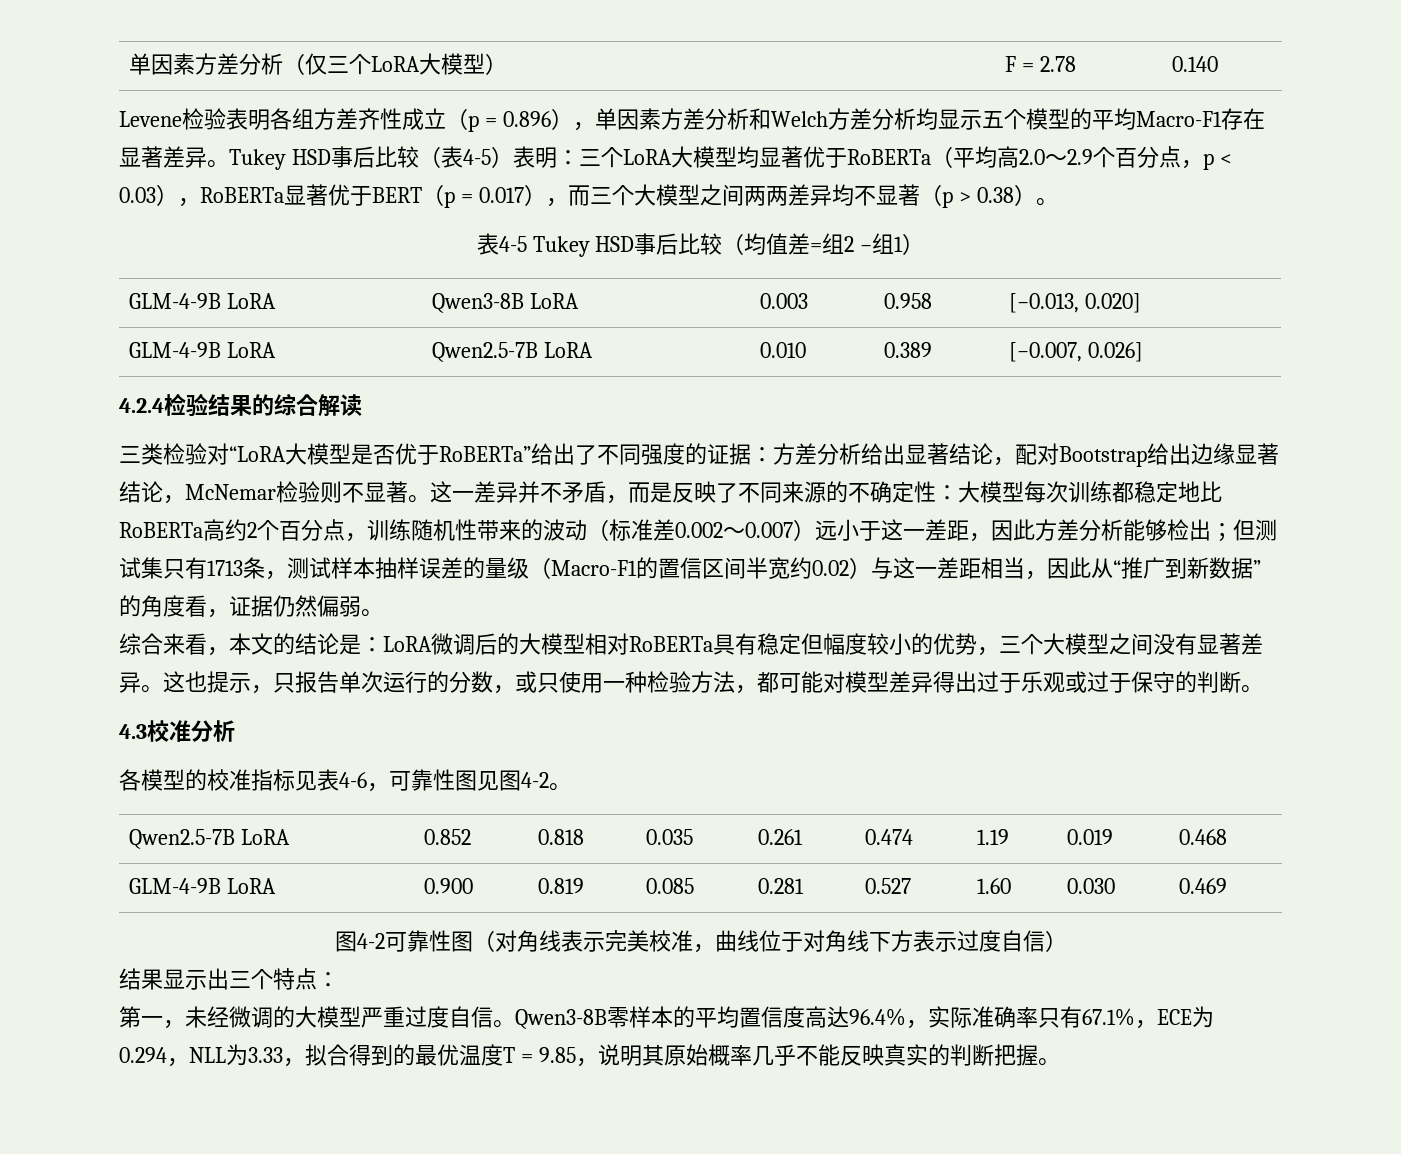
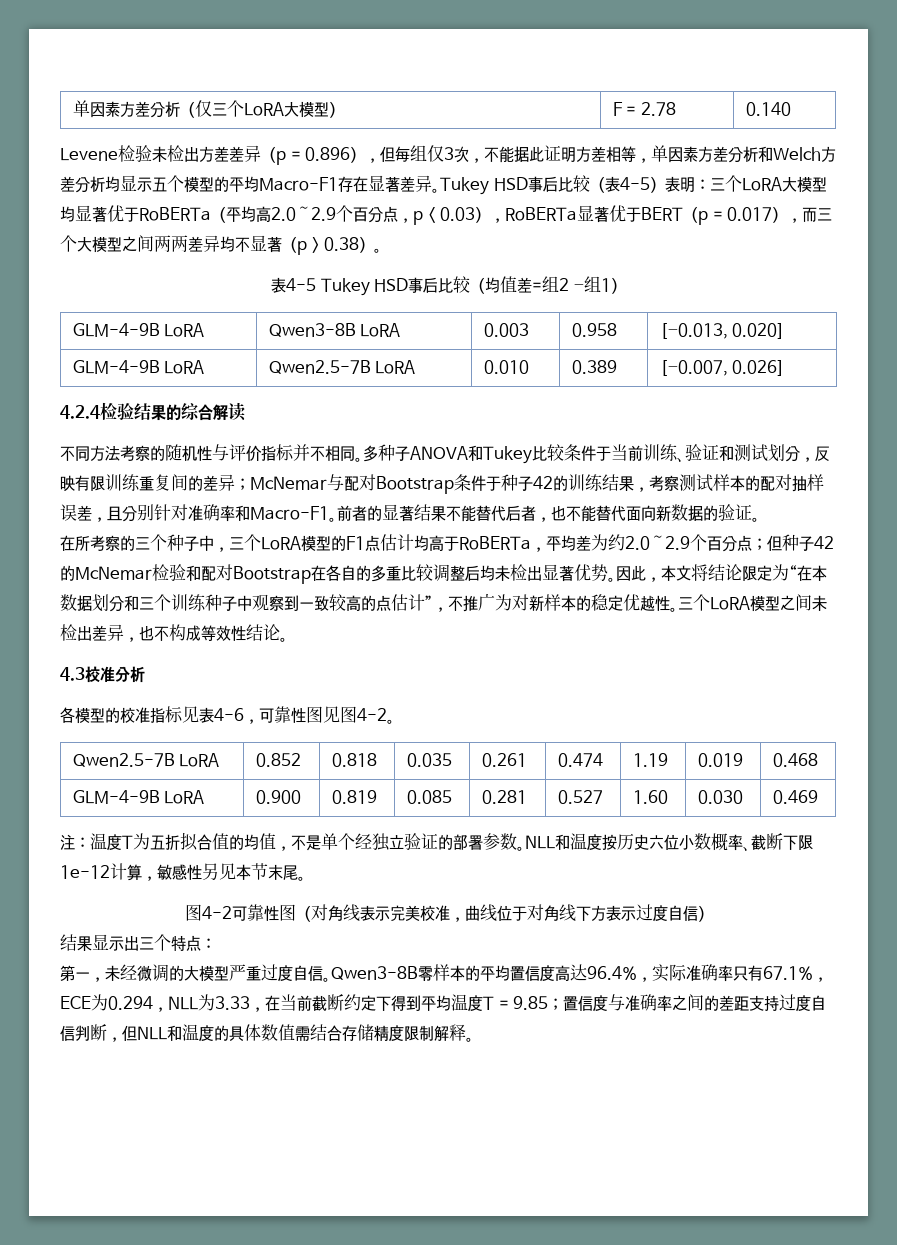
[226,108,446,130] 表明各组方差齐性成立 -> [152,145,261,162] 未检出方差差异
(595, 126) none -> [380,145,652,163] 但每组仅3次，不能据此证明方差相等，
[119,443,1279,467] [119,481,1222,504] [119,519,1277,542] [119,557,1261,580] [119,595,383,618] [119,633,1263,656] [119,671,1241,694] 三类检验对“LoRA大模型是否优于RoBERTa”给出了不同强度的证据：方差分析给出显著结论，配对Bootstrap给出边缘显著结论，McNemar检验则不显著。这一差异并不矛盾，而是反映了不同来源的不确定性：大模型每次训练都稳定地比RoBERTa高约2个百分点，训练随机性带来的波动（标准差0.002～0.007）远小于这一差距，因此方差分析能够检出；但测试集只有1713条，测试样本抽样误差的量级（Macro-F1的置信区间半宽约0.02）与这一差距相当，因此从“推广到新数据”的角度看，证据仍然偏弱。 // 综合来看，本文的结论是：LoRA微调后的大模型相对RoBERTa具有稳定但幅度较小的优势，三个大模型之间没有显著差异。这也提示，只报告单次运行的分数，或只使用一种检验方法，都可能对模型差异得出过于乐观或过于保守的判断 -> [60,444,830,464] [60,474,824,494] [60,504,760,522] [60,534,834,552] [60,564,827,584] [60,593,827,612] [60,624,280,642] 不同方法考察的随机性与评价指标并不相同。多种子ANOVA和Tukey比较条件于当前训练、验证和测试划分，反映有限训练重复间的差异；McNemar与配对Bootstrap条件于种子42的训练结果，考察测试样本的配对抽样误差，且分别针对准确率和Macro-F1。前者的显著结果不能替代后者，也不能替代面向新数据的验证。 // 在所考察的三个种子中，三个LoRA模型的F1点估计均高于RoBERTa，平均差为约2.0～2.9个百分点；但种子42的McNemar检验和配对Bootstrap在各自的多重比较调整后均未检出显著优势。因此，本文将结论限定为“在本数据划分和三个训练种子中观察到一致较高的点估计”，不推广为对新样本的稳定优越性。三个LoRA模型之间未检出差异，也不构成等效性结论
(1228, 886) none -> [60,832,813,852] [60,863,306,881] // 注：温度T为五折拟合值的均值，不是单个经独立验证的部署参数。NLL和温度按历史六位小数概率、截断下限1e-12计算，敏感性另见本节末尾。
[305,1044,1038,1067] 拟合得到的最优温度T = 9.85，说明其原始概率几乎不能反映真实的判断把握 -> [265,994,827,1012] [60,1024,466,1042] 在当前截断约定下得到平均温度T = 9.85；置信度与准确率之间的差距支持过度自信判断，但NLL和温度的具体数值需结合存储精度限制解释

